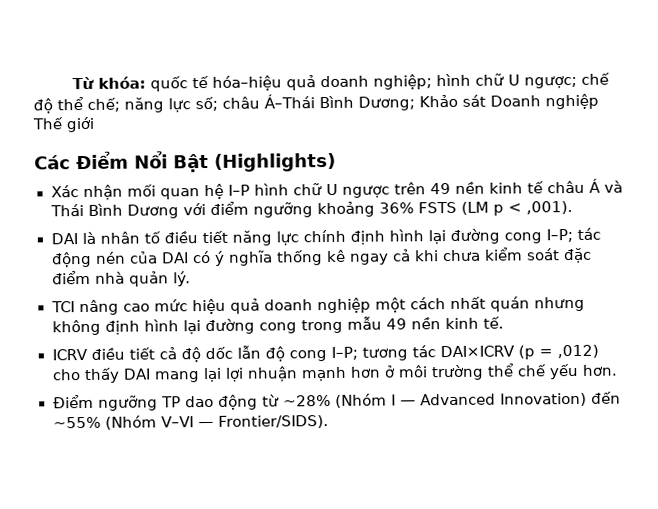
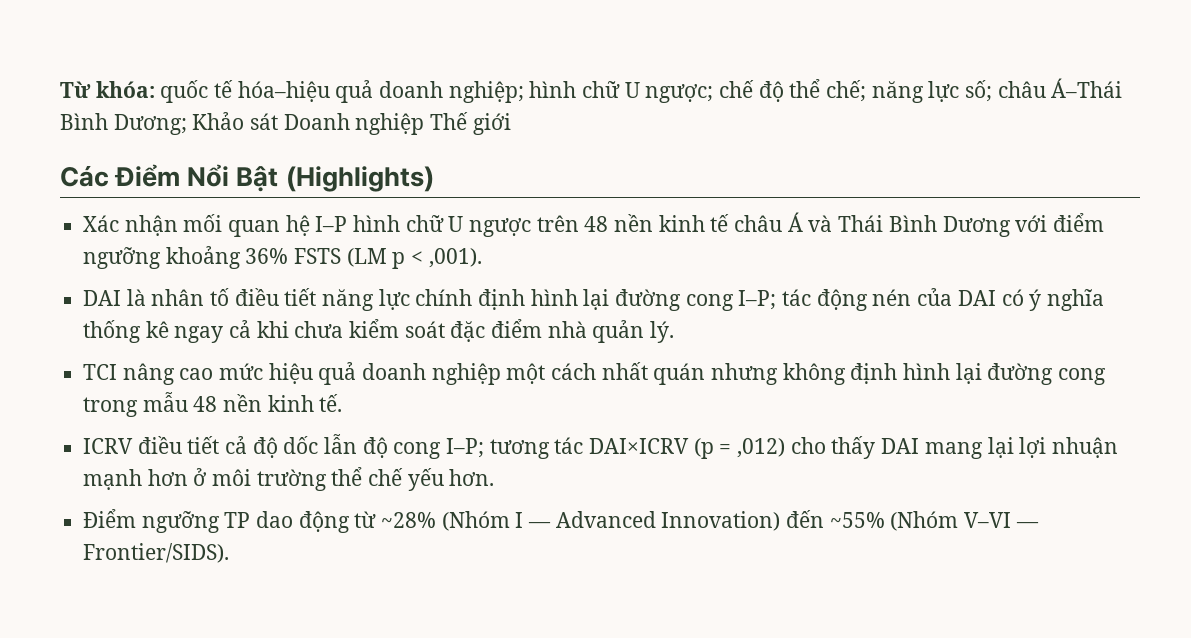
[429,183,451,195] 49 -> [584,216,609,232] 48
[385,318,407,330] 49 -> [193,396,218,412] 48

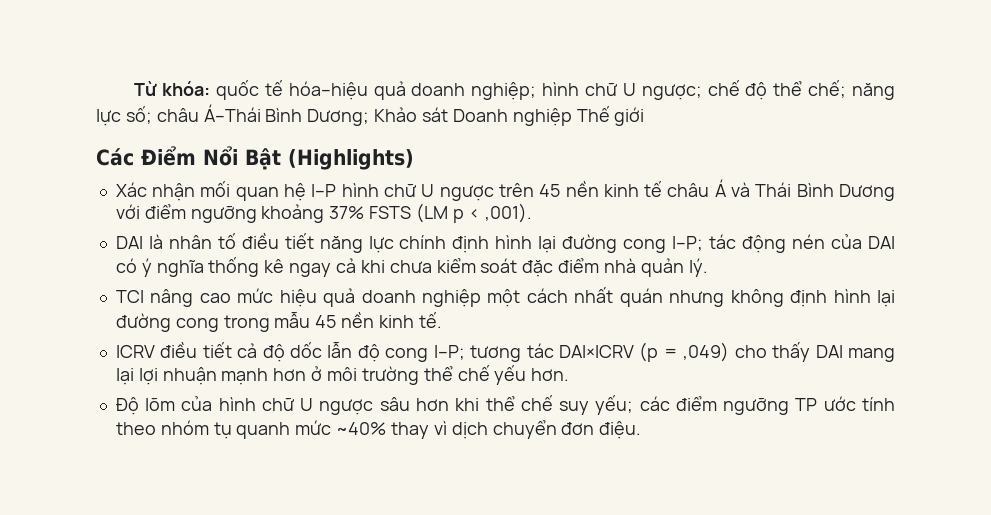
[584,216,609,232] 48 -> [539,184,561,197] 45
[245,248,289,264] 36% -> [329,206,365,219] 37%
[193,396,218,412] 48 -> [315,315,337,328] 45
[737,438,786,458] ,012) -> [683,342,730,362] ,049)
[83,509,1039,533] [83,543,230,563] Điểm ngưỡng TP dao động từ ~28% (Nhóm I — Advanced Innovation) đến ~55% (Nhóm V–VI — Frontier/SIDS). -> [115,395,895,415] [115,420,642,439] Độ lõm của hình chữ U ngược sâu hơn khi thể chế suy yếu; các điểm ngưỡng TP ước tính theo nhóm tụ quanh mức ~40% thay vì dịch chuyển đơn điệu.

